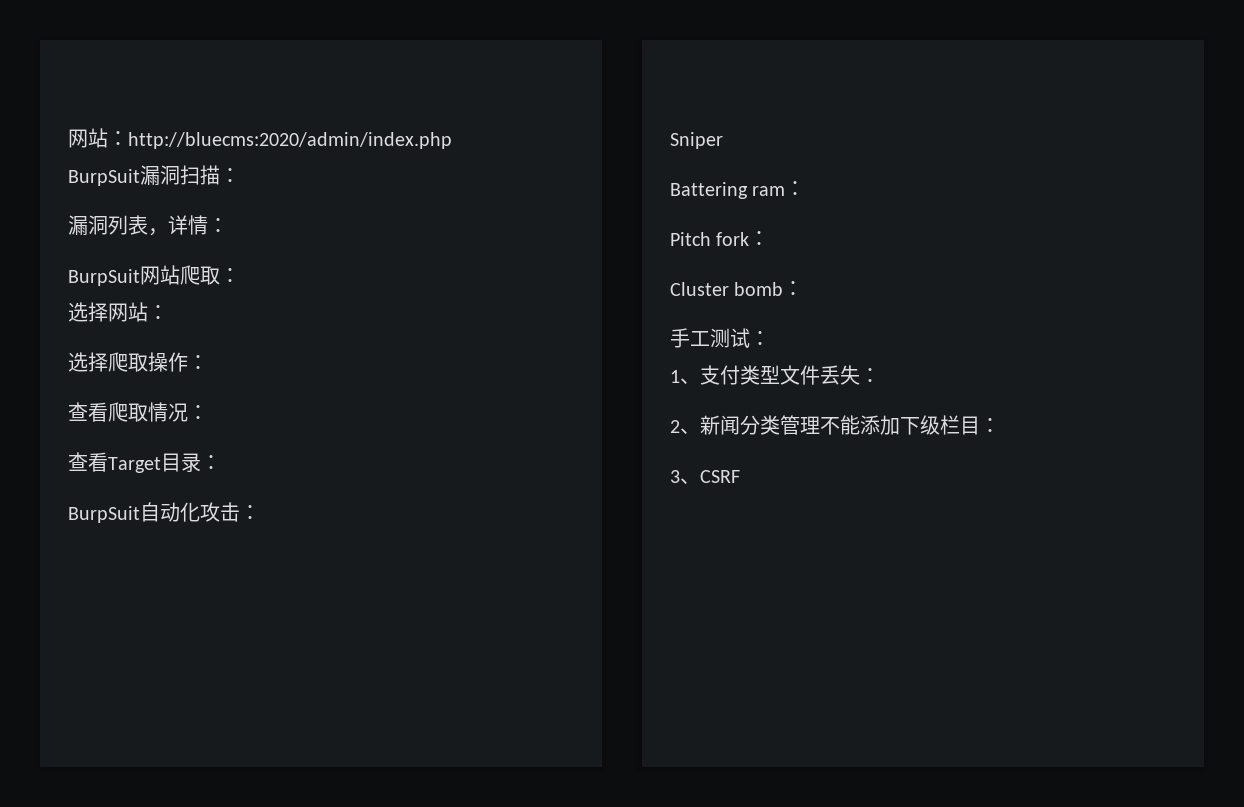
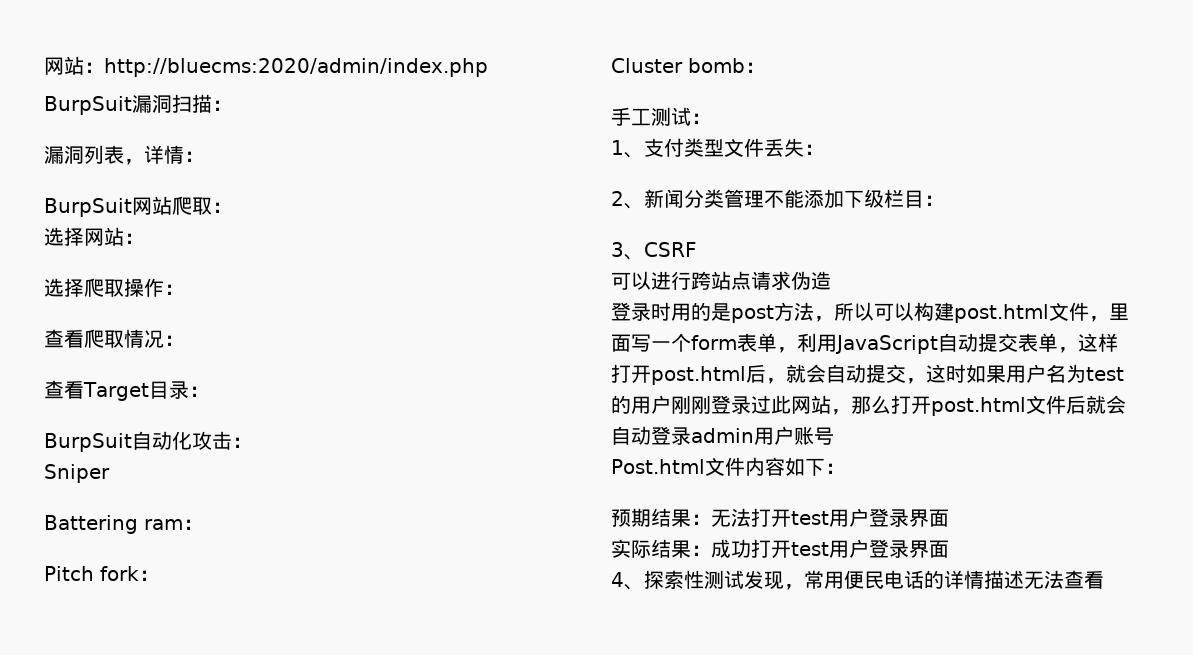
(740, 476) none -> [611,271,831,290] [611,302,1129,323] [611,333,1118,354] [611,364,1124,385] [611,395,1126,416] [611,426,834,445] [611,457,845,476] [611,508,949,527] [611,539,949,558] [611,570,1104,590] // 可以进行跨站点请求伪造 // 登录时用的是post方法，所以可以构建post.html文件，里面写一个form表单，利用JavaScript自动提交表单，这样打开post.html后，就会自动提交，这时如果用户名为test的用户刚刚登录过此网站，那么打开post.html文件后就会自动登录admin用户账号 // Post.html文件内容如下： // 预期结果：无法打开test用户登录界面 // 实际结果：成功打开test用户登录界面 // 4、探索性测试发现，常用便民电话的详情描述无法查看

